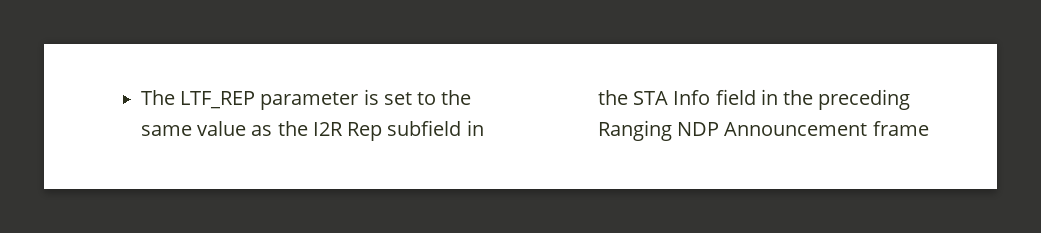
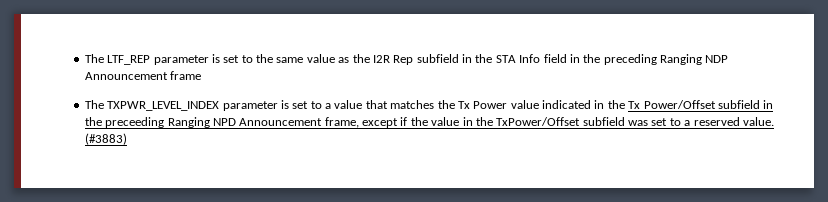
(929, 128) none -> [84,100,774,111] [84,117,774,128] [84,133,127,145] // The TXPWR_LEVEL_INDEX parameter is set to a value that matches the Tx Power value indicated in the Tx Power/Offset subfield in the preceeding Ranging NPD Announcement frame, except if the value in the TxPower/Offset subfield was set to a reserved value. (#3883)

